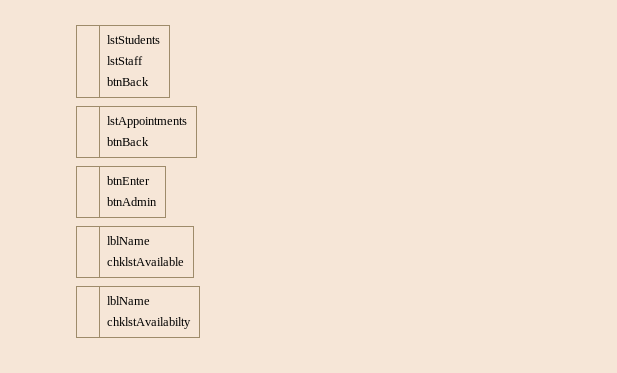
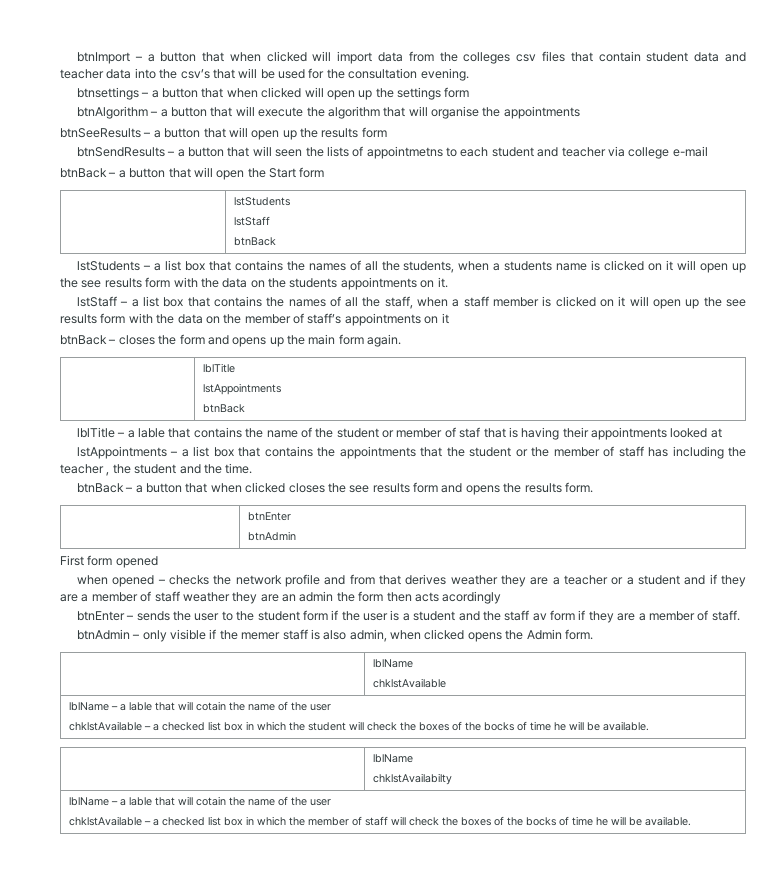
[107,35,161,44] [107,56,144,65] [107,77,150,86] [107,116,188,128] [107,137,150,146] [107,176,151,185] [107,197,158,206] [107,236,151,245] [107,257,185,266] [107,296,151,305] [107,317,192,329] | lstStudents // lstStaff // btnBack // | lstAppointments // btnBack // | btnEnter // btnAdmin // | lblName // chklstAvailable // | lblName // chklstAvailabilty -> [76,51,746,64] [60,68,469,81] [76,87,470,100] [76,106,580,119] [60,127,387,140] [76,146,708,159] [60,167,325,180] [233,197,290,206] [233,216,270,226] [233,237,276,246] [76,260,747,273] [60,277,448,290] [76,296,747,309] [60,313,449,326] [60,334,402,347] [202,363,235,373] [202,383,281,395] [202,404,245,413] [76,427,722,440] [76,446,746,459] [60,463,253,476] [76,482,593,495] [247,512,291,521] [247,531,296,541] [60,555,158,568] [76,574,746,587] [60,591,502,604] [76,610,740,623] [76,629,593,642] [372,659,413,668] [372,678,446,688] [68,701,331,711] [68,721,649,731] [372,754,413,763] [372,773,452,785] [68,796,331,806] [68,816,691,826] btnImport – a button that when clicked will import data from the colleges csv files that contain student data and teacher data into the csv’s that will be used for the consultation evening. // btnsettings – a button that when clicked will open up the settings form // btnAlgorithm – a button that will execute the algorithm that will organise the appointments // btnSeeResults – a button that will open up the results form // btnSendResults – a button that will seen the lists of appointmetns to each student and teacher via college e-mail // btnBack – a button that will open the Start form // | lstStudents // lstStaff // btnBack // lstStudents – a list box that contains the names of all the students, when a students name is clicked on it will open up the see results form with the data on the students appointments on it. // lstStaff – a list box that contains the names of all the staff, when a staff member is clicked on it will open up the see results form with the data on the member of staff’s appointments on it // btnBack – closes the form and opens up the main form again. // | lblTitle // lstAppointments // btnBack // lblTitle – a lable that contains the name of the student or member of staf that is having their appointments looked at // lstAppointments – a list box that contains the appointments that the student or the member of staff has including the teacher , the student and the time. // btnBack – a button that when clicked closes the see results form and opens the results form. // | btnEnter // btnAdmin // First form opened // when opened – checks the network profile and from that derives weather they are a teacher or a student and if they are a member of staff weather they are an admin the form then acts acordingly // btnEnter – sends the user to the student form if the user is a student and the staff av form if they are a member of staff. // btnAdmin – only visible if the memer staff is also admin, when clicked opens the Admin form. // | lblName // chklstAvailable // lblName – a lable that will cotain the name of the user // chklstAvailable – a checked list box in which the student will check the boxes of the bocks of time he will be available. // | lblName // chklstAvailabilty // lblName – a lable that will cotain the name of the user // chklstAvailable – a checked list box in which the member of staff will check the boxes of the bocks of time he will be available.

